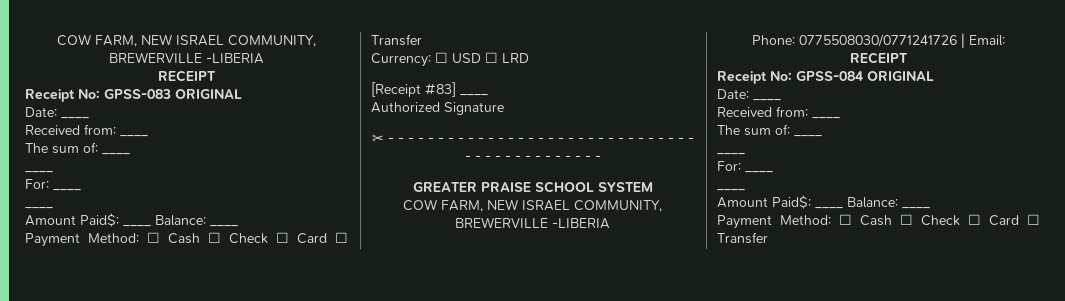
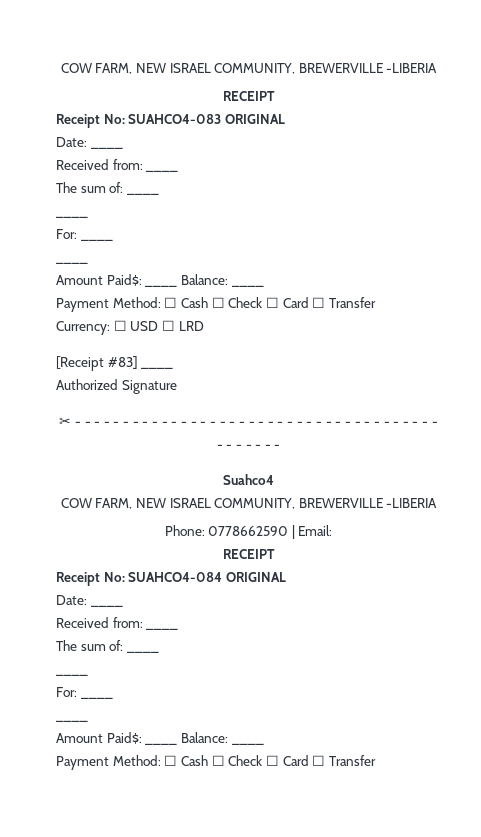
[104,89,171,99] GPSS-083 -> [128,114,222,124] SUAHCO4-083
[412,181,653,193] GREATER PRAISE SCHOOL SYSTEM -> [223,474,274,485] Suahco4
[799,34,957,47] 0775508030/0771241726 -> [208,526,289,536] 0778662590
[796,71,863,81] GPSS-084 -> [128,572,223,582] SUAHCO4-084

